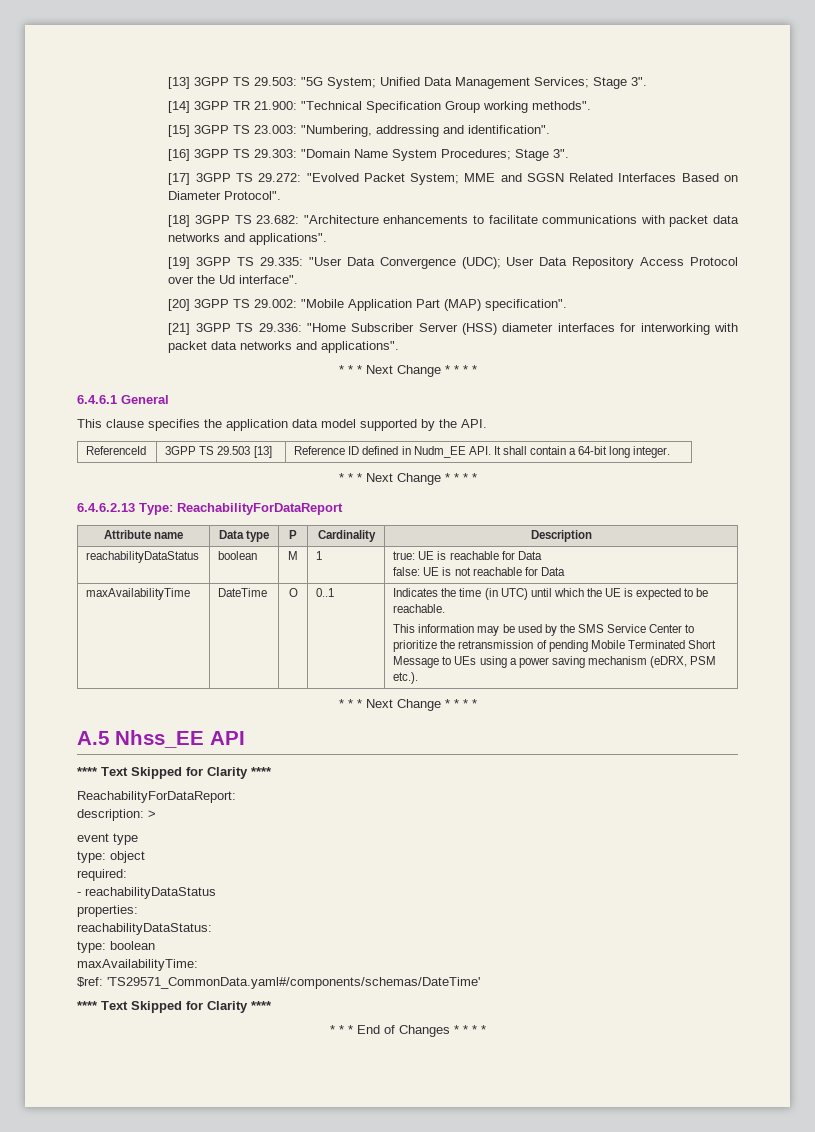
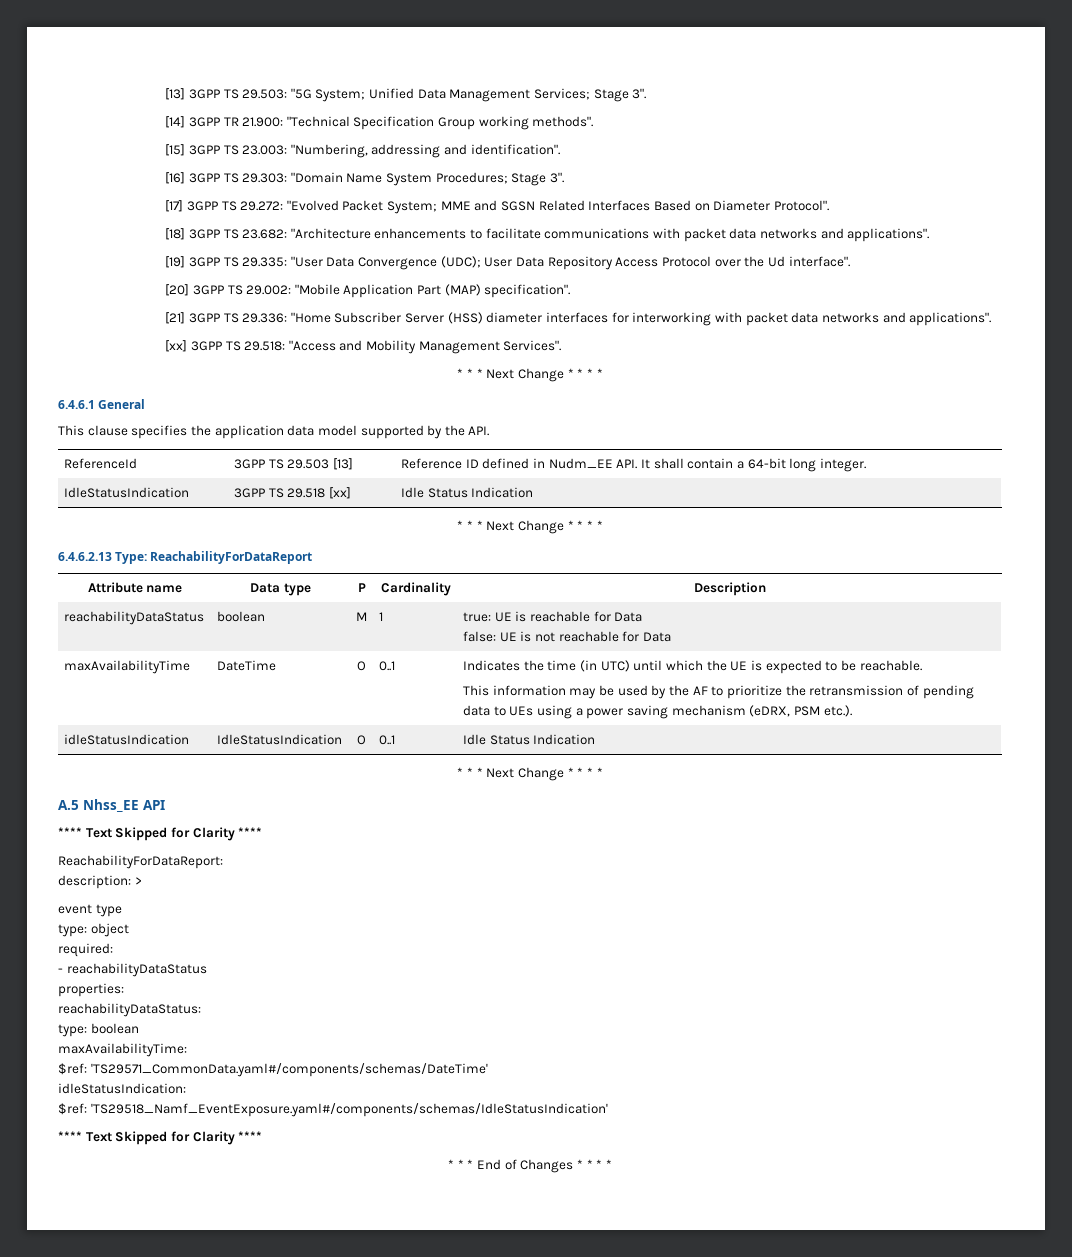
(400, 347) none -> [165,340,562,354] // [xx] 3GPP TS 29.518: "Access and Mobility Management Services".
(671, 452) none -> [64,487,190,498] [234,487,352,499] [401,487,534,498] // IdleStatusIndication | 3GPP TS 29.518 [xx] | Idle Status Indication
[577,624,683,633] SMS Service Center -> [692,686,708,695] AF
[590,640,716,649] [393,656,440,668] Mobile Terminated Short Message -> [463,705,491,716] data
(419, 678) none -> [64,734,190,745] [217,734,343,745] [357,735,366,745] [379,735,396,745] [463,734,596,745] // idleStatusIndication | IdleStatusIndication | O | 0..1 | Idle Status Indication
(480, 983) none -> [58,1083,186,1094] [58,1103,608,1117] // idleStatusIndication: // $ref: 'TS29518_Namf_EventExposure.yaml#/components/schemas/IdleStatusIndication'

